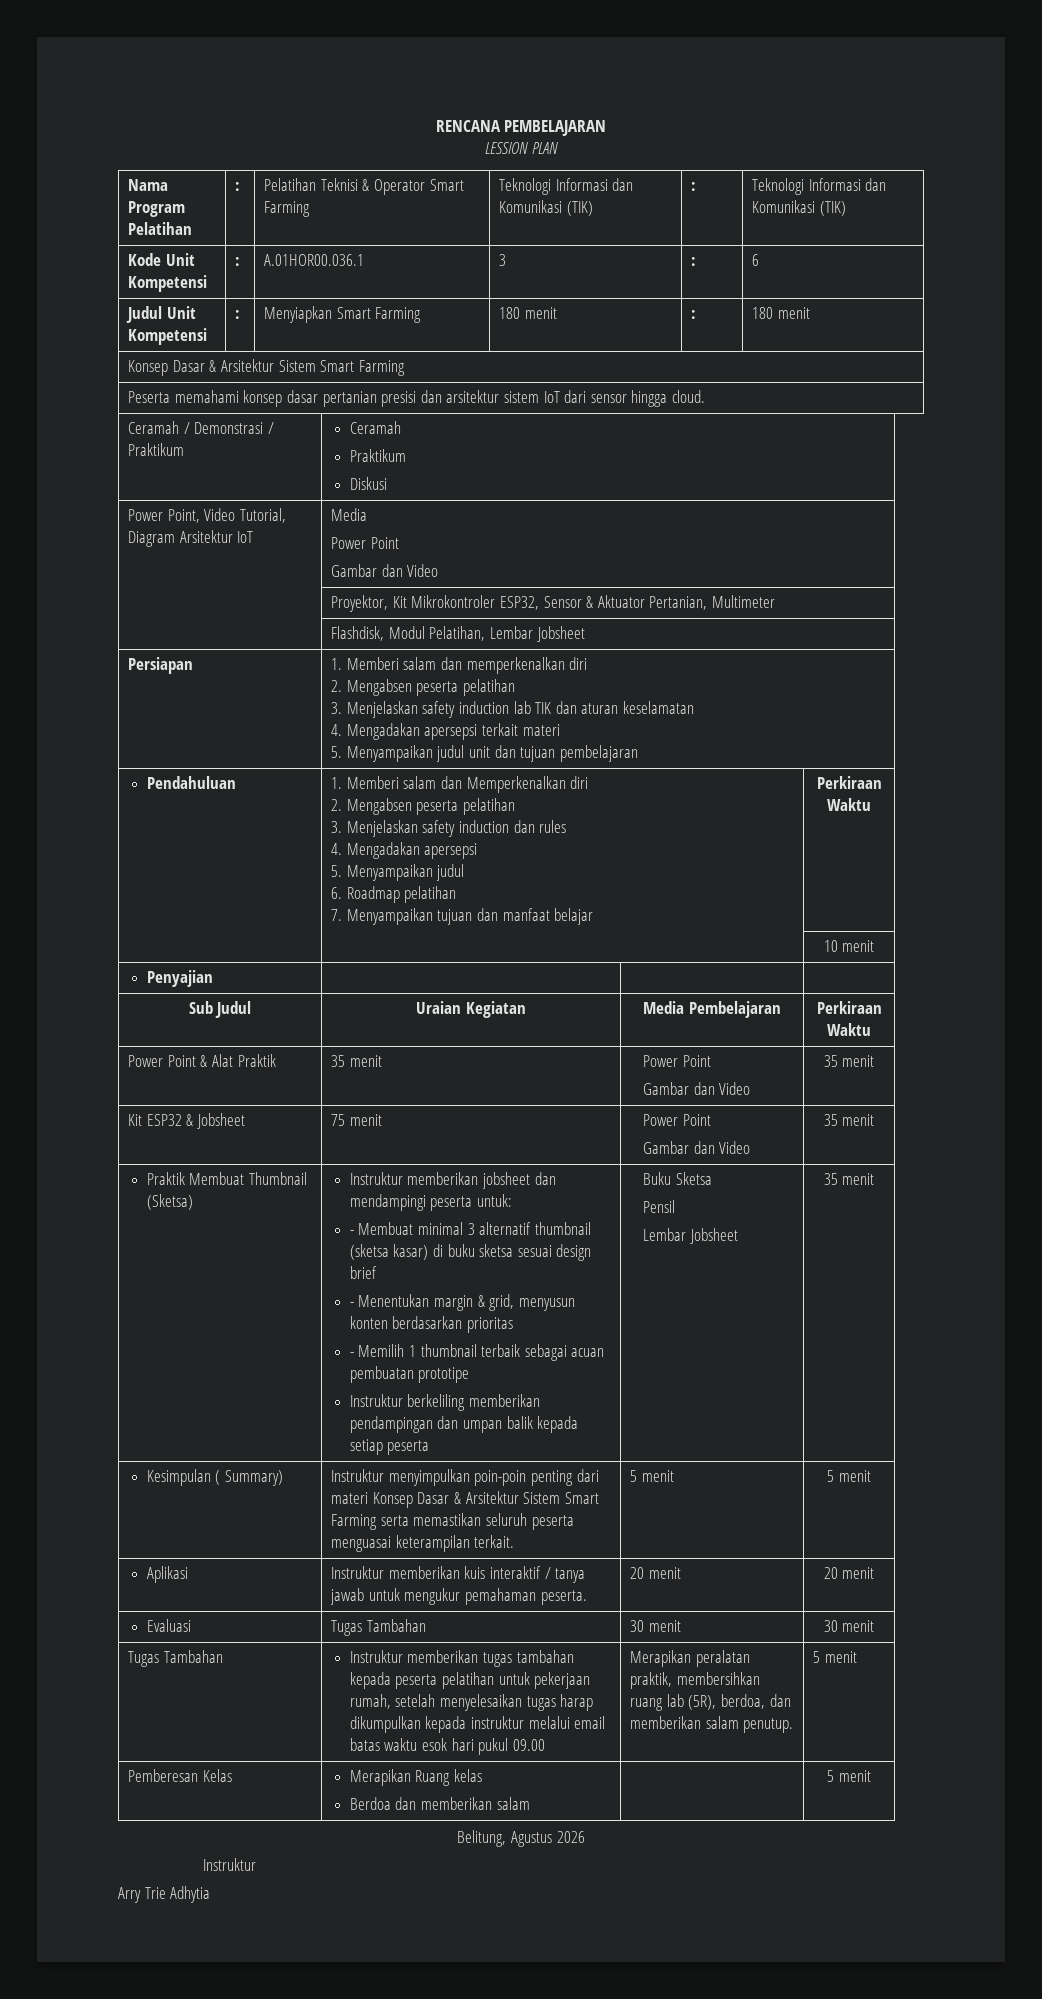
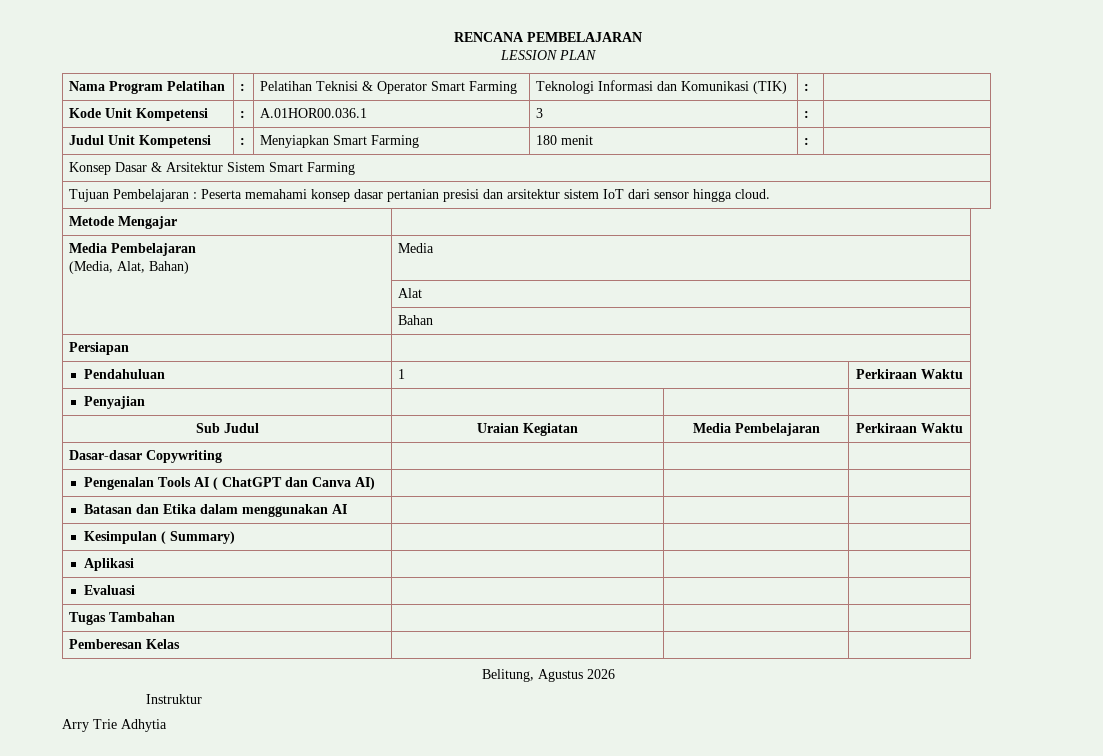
[752,178,887,195] [752,200,846,216] Teknologi Informasi dan Komunikasi (TIK) -> (809, 87) none
[752,254,760,266] 6 -> (809, 114) none
[752,307,810,319] 180 menit -> (809, 141) none
(405, 368) none -> [68,189,197,202] Tujuan Pembelajaran :
[128,421,274,434] [128,443,185,456] [349,421,401,434] [349,449,406,462] [349,477,387,490] [128,508,286,523] [128,530,254,547] [331,508,368,521] [331,537,399,549] [331,564,439,577] [331,595,775,612] [331,626,585,642] [128,657,194,674] [331,657,588,674] [331,679,515,696] [331,701,694,718] [331,723,560,740] [331,745,638,762] [146,776,236,789] [331,776,589,793] [331,798,515,815] [331,820,567,837] [331,842,478,859] [331,864,465,881] [331,886,457,903] [331,908,594,925] [816,776,882,789] [827,798,871,811] [823,940,875,952] Ceramah / Demonstrasi / Praktikum | Ceramah // Praktikum // Diskusi // Power Point, Video Tutorial, Diagram Arsitektur IoT | Media // Power Point // Gambar dan Video // | Proyektor, Kit Mikrokontroler ESP32, Sensor & Aktuator Pertanian, Multimeter // | Flashdisk, Modul Pelatihan, Lembar Jobsheet // Persiapan | 1. Memberi salam dan memperkenalkan diri // 2. Mengabsen peserta pelatihan // 3. Menjelaskan safety induction lab TIK dan aturan keselamatan // 4. Mengadakan apersepsi terkait materi // 5. Menyampaikan judul unit dan tujuan pembelajaran // Pendahuluan | 1. Memberi salam dan Memperkenalkan diri // 2. Mengabsen peserta pelatihan // 3. Menjelaskan safety induction dan rules // 4. Mengadakan apersepsi // 5. Menyampaikan judul // 6. Roadmap pelatihan // 7. Menyampaikan tujuan dan manfaat belajar | Perkiraan Waktu // | | 10 menit -> [68,216,177,229] [68,243,196,256] [68,261,189,274] [397,243,434,253] [397,288,422,298] [397,315,433,325] [68,342,129,355] [83,369,165,379] [397,369,405,379] [856,369,963,379] Metode Mengajar | // Media Pembelajaran // (Media, Alat, Bahan) | Media // | Alat // | Bahan // Persiapan | // Pendahuluan | 1 | Perkiraan Waktu
[128,1054,276,1067] [331,1055,382,1067] [642,1055,711,1067] [642,1082,751,1095] [823,1055,875,1067] [128,1113,245,1129] [331,1114,382,1126] [642,1114,711,1126] [642,1141,751,1154] [823,1114,875,1126] [146,1172,308,1185] [146,1194,193,1210] [349,1172,556,1189] [349,1194,513,1211] [349,1222,591,1235] [349,1244,592,1261] [349,1266,377,1279] [349,1294,575,1311] [349,1316,514,1333] [349,1344,605,1361] [349,1366,470,1383] [349,1394,541,1411] [349,1416,579,1433] [349,1439,430,1455] [642,1172,712,1185] [642,1200,675,1213] [642,1228,738,1244] [823,1173,875,1185] [146,1469,284,1486] [331,1469,599,1486] [331,1491,599,1508] [331,1513,574,1530] [331,1535,515,1552] [630,1470,674,1482] [827,1470,871,1482] [146,1566,188,1583] [331,1566,586,1583] [330,1588,587,1605] [630,1567,681,1579] [823,1567,875,1579] [146,1619,191,1632] [331,1619,426,1636] [630,1620,681,1632] [823,1620,875,1632] [128,1650,223,1667] [349,1650,574,1667] [349,1672,591,1689] [349,1694,594,1711] [349,1716,606,1733] [349,1738,545,1755] [630,1650,750,1667] [630,1672,760,1689] [630,1694,791,1711] [630,1716,794,1733] [813,1651,857,1663] [128,1769,232,1782] [349,1769,483,1786] [349,1797,530,1810] [827,1770,871,1782] Power Point & Alat Praktik | 35 menit | Power Point // Gambar dan Video | 35 menit // Kit ESP32 & Jobsheet | 75 menit | Power Point // Gambar dan Video | 35 menit // Praktik Membuat Thumbnail (Sketsa) | Instruktur memberikan jobsheet dan mendampingi peserta untuk: // - Membuat minimal 3 alternatif thumbnail (sketsa kasar) di buku sketsa sesuai design brief // - Menentukan margin & grid, menyusun konten berdasarkan prioritas // - Memilih 1 thumbnail terbaik sebagai acuan pembuatan prototipe // Instruktur berkeliling memberikan pendampingan dan umpan balik kepada setiap peserta | Buku Sketsa // Pensil // Lembar Jobsheet | 35 menit // Kesimpulan ( Summary) | Instruktur menyimpulkan poin-poin penting dari materi Konsep Dasar & Arsitektur Sistem Smart Farming serta memastikan seluruh peserta menguasai keterampilan terkait. | 5 menit | 5 menit // Aplikasi | Instruktur memberikan kuis interaktif / tanya jawab untuk mengukur pemahaman peserta. | 20 menit | 20 menit // Evaluasi | Tugas Tambahan | 30 menit | 30 menit // Tugas Tambahan | Instruktur memberikan tugas tambahan kepada peserta pelatihan untuk pekerjaan rumah, setelah menyelesaikan tugas harap dikumpulkan kepada instruktur melalui email batas waktu esok hari pukul 09.00 | Merapikan peralatan praktik, membersihkan ruang lab (5R), berdoa, dan memberikan salam penutup. | 5 menit // Pemberesan Kelas | Merapikan Ruang kelas // Berdoa dan memberikan salam | | 5 menit -> [68,450,222,463] [83,477,375,490] [83,504,347,517] [83,531,235,544] [83,558,134,571] [83,585,135,595] [68,612,175,625] [68,639,180,649] Dasar-dasar Copywriting | | | // Pengenalan Tools AI ( ChatGPT dan Canva AI) | | | // Batasan dan Etika dalam menggunakan AI | | | // Kesimpulan ( Summary) | | | // Aplikasi | | | // Evaluasi | | | // Tugas Tambahan | | | // Pemberesan Kelas | | |

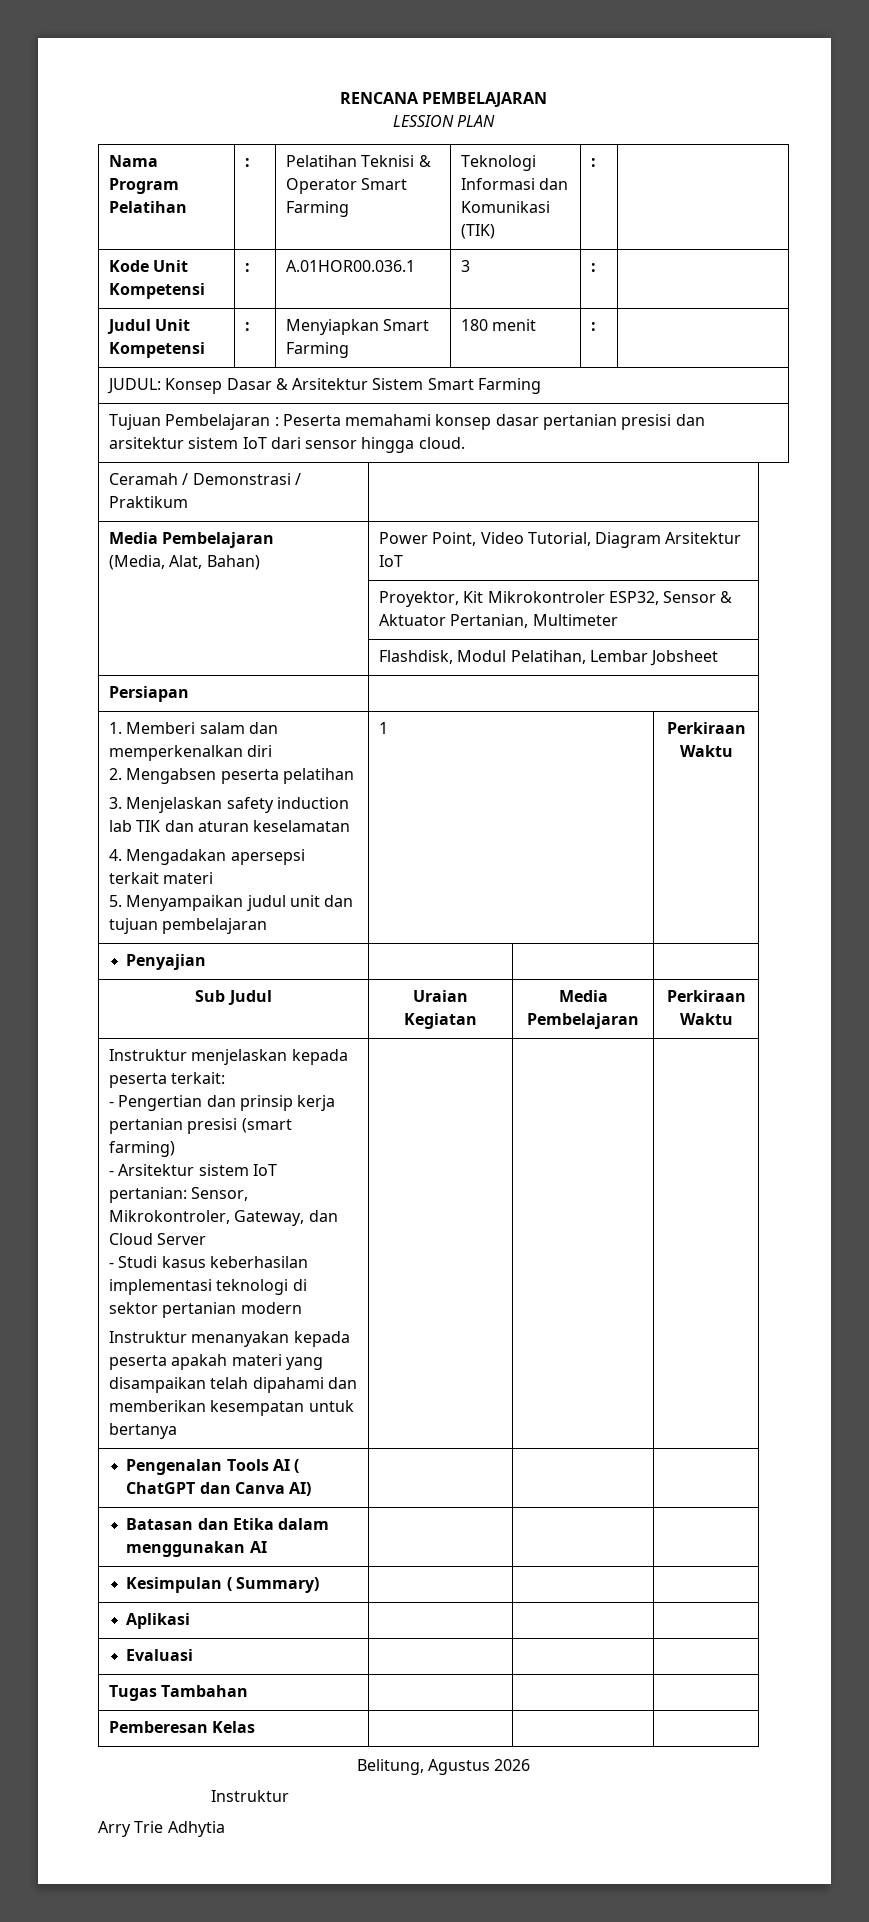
(809, 141) none -> [106,378,161,394] JUDUL:
[68,216,177,229] Metode Mengajar -> [108,473,301,485] [108,496,188,508] Ceramah / Demonstrasi / Praktikum
[397,243,434,253] [397,288,422,298] [397,315,433,325] [68,342,129,355] [83,369,165,379] Media // | Alat // | Bahan // Persiapan | // Pendahuluan -> [378,532,742,548] [378,555,403,567] [378,591,733,607] [378,614,618,628] [378,650,719,666] [108,686,189,702] [108,722,278,734] [108,745,273,761] [108,768,354,784] [108,797,349,813] [108,820,351,832] [108,849,305,865] [108,872,214,884] [108,895,354,911] [108,918,268,934] Power Point, Video Tutorial, Diagram Arsitektur IoT // | Proyektor, Kit Mikrokontroler ESP32, Sensor & Aktuator Pertanian, Multimeter // | Flashdisk, Modul Pelatihan, Lembar Jobsheet // Persiapan | // 1. Memberi salam dan memperkenalkan diri // 2. Mengabsen peserta pelatihan // 3. Menjelaskan safety induction lab TIK dan aturan keselamatan // 4. Mengadakan apersepsi terkait materi // 5. Menyampaikan judul unit dan tujuan pembelajaran
[68,450,222,463] Dasar-dasar Copywriting -> [108,1049,348,1065] [108,1072,226,1088] [108,1095,336,1111] [108,1118,292,1134] [108,1141,175,1157] [108,1164,277,1176] [108,1187,249,1203] [108,1210,338,1226] [108,1233,207,1245] [108,1256,308,1268] [108,1279,307,1295] [108,1302,302,1318] [108,1331,350,1347] [108,1354,323,1370] [108,1377,357,1393] [108,1400,354,1416] [108,1423,177,1439] Instruktur menjelaskan kepada peserta terkait: // - Pengertian dan prinsip kerja pertanian presisi (smart farming) // - Arsitektur sistem IoT pertanian: Sensor, Mikrokontroler, Gateway, dan Cloud Server // - Studi kasus keberhasilan implementasi teknologi di sektor pertanian modern // Instruktur menanyakan kepada peserta apakah materi yang disampaikan telah dipahami dan memberikan kesempatan untuk bertanya

